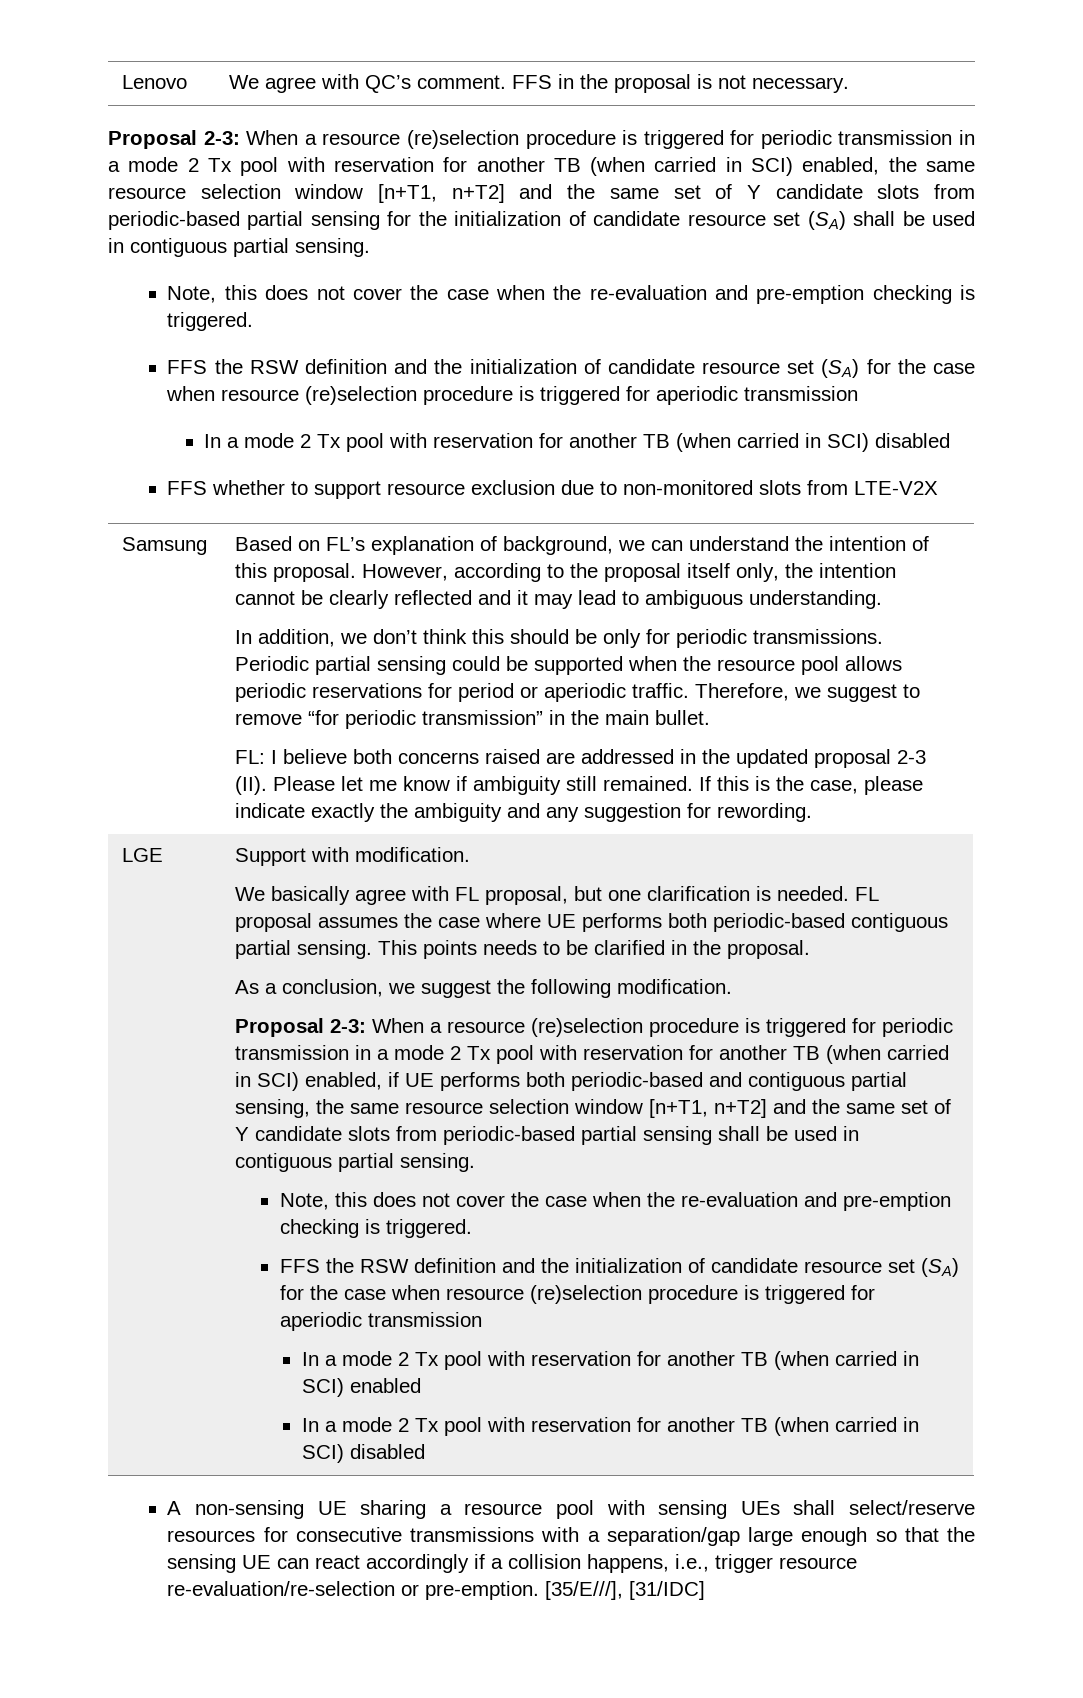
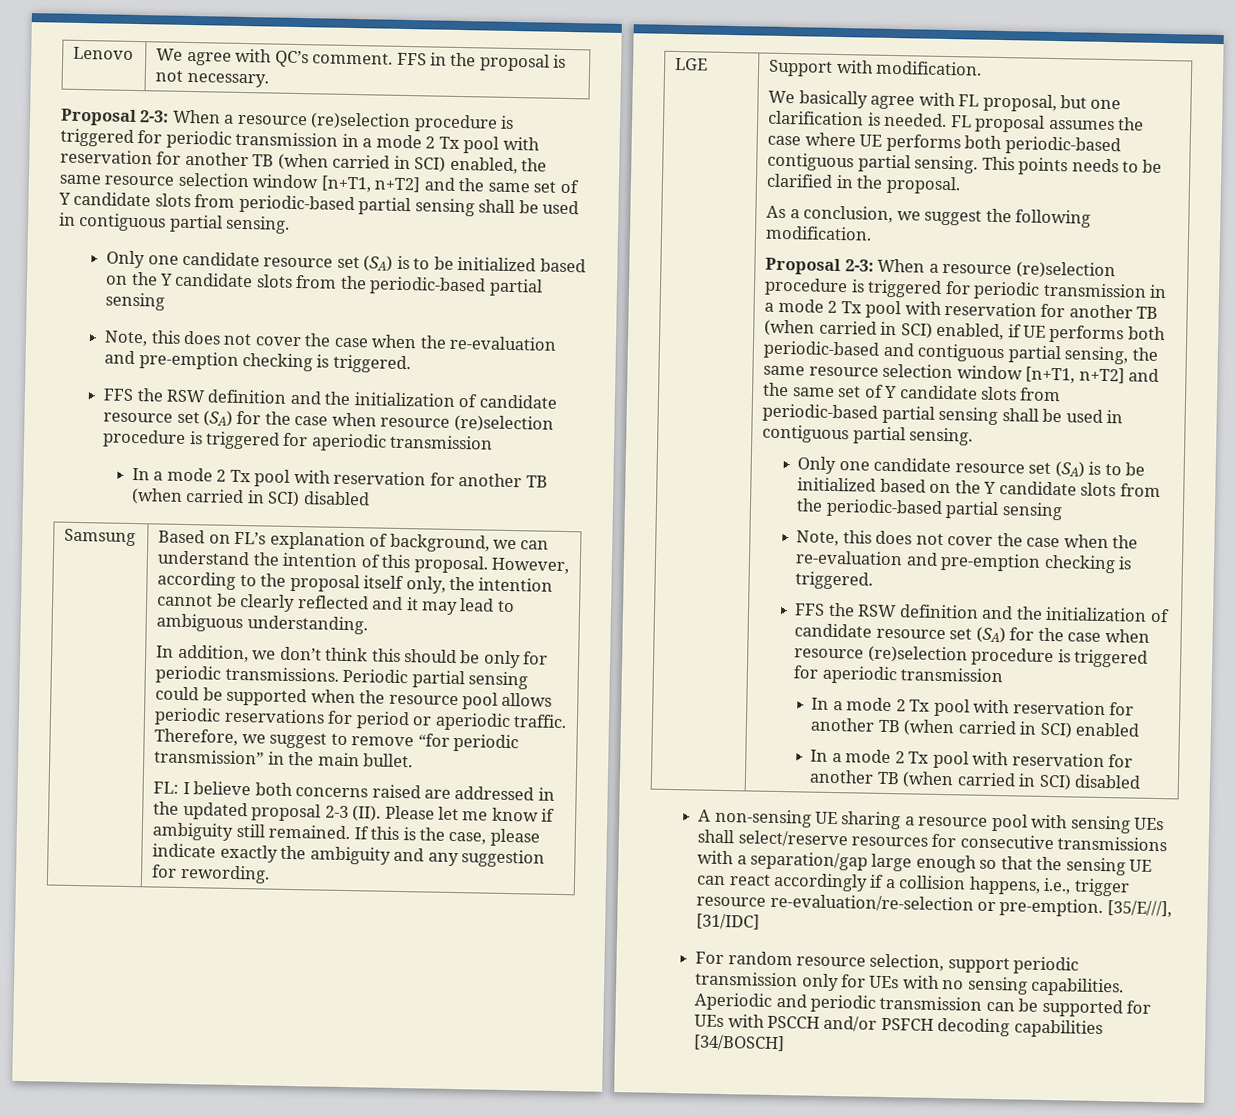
[387,211,975,230] [108,238,370,257] for the initialization of candidate resource set (SA) shall be used in contiguous partial sensing. -> [478,199,580,215] [59,212,291,234] [106,250,586,273] [105,271,543,297] [105,292,166,311] shall be used in contiguous partial sensing. // Only one candidate resource set (SA) is to be initialized based on the Y candidate slots from the periodic-based partial sensing
[167,480,939,499] // FFS whether to support resource exclusion due to non-monitored slots from LTE-V2X -> (370, 498) none
(475, 1162) none -> [797,456,1146,478] [797,477,1161,498] [796,498,1063,521] // Only one candidate resource set (SA) is to be initialized based on the Y candidate slots from the periodic-based partial sensing
(706, 1590) none -> [695,951,1080,975] [695,971,1125,997] [694,992,1152,1018] [694,1014,1103,1039] [693,1034,786,1052] // For random resource selection, support periodic transmission only for UEs with no sensing capabilities. Aperiodic and periodic transmission can be supported for UEs with PSCCH and/or PSFCH decoding capabilities [34/BOSCH]

